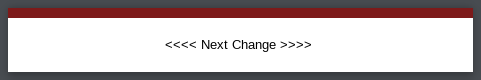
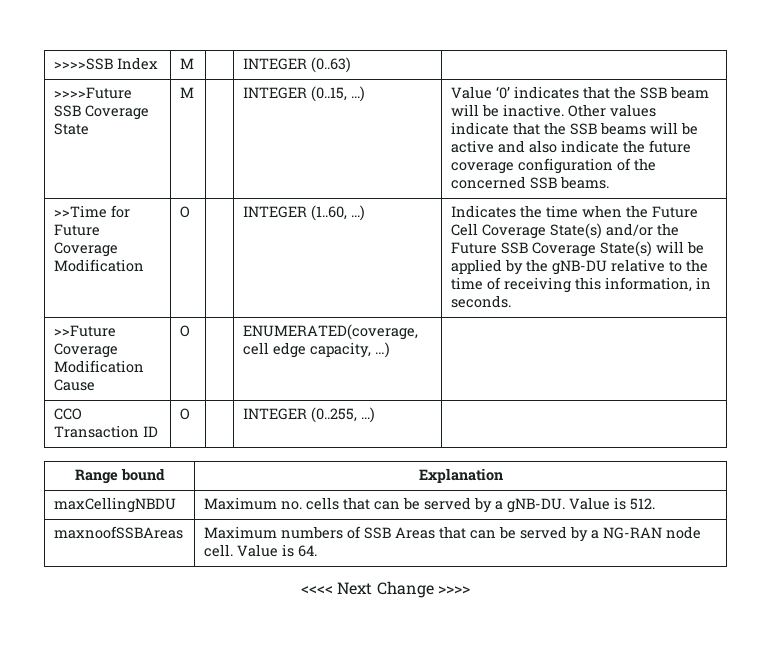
(165, 45) none -> [54,57,159,70] [180,58,195,69] [243,57,352,73] [54,87,133,99] [54,105,150,120] [54,123,90,135] [180,87,195,98] [243,86,366,102] [451,86,710,99] [451,104,657,117] [451,122,699,135] [451,140,692,153] [451,158,657,174] [451,176,610,189] [54,205,131,218] [54,224,101,236] [54,242,119,257] [54,259,145,272] [180,206,191,218] [243,205,366,221] [451,205,699,218] [451,223,680,239] [451,241,705,257] [451,259,709,275] [451,277,712,293] [451,295,512,308] [54,325,117,337] [54,343,119,358] [54,360,145,373] [54,379,96,391] [180,325,191,337] [243,324,419,340] [243,342,391,358] [54,408,83,420] [54,425,159,438] [180,408,191,420] [243,407,376,423] [74,468,165,484] [418,468,503,483] [54,497,177,513] [204,497,656,513] [54,526,184,539] [204,526,702,542] [204,544,318,557] >>>>SSB Index | M | | INTEGER (0..63) | // >>>>Future SSB Coverage State | M | | INTEGER (0..15, ...) | Value ‘0’ indicates that the SSB beam will be inactive. Other values indicate that the SSB beams will be active and also indicate the future coverage configuration of the concerned SSB beams. // >>Time for Future Coverage Modification | O | | INTEGER (1..60, ...) | Indicates the time when the Future Cell Coverage State(s) and/or the Future SSB Coverage State(s) will be applied by the gNB-DU relative to the time of receiving this information, in seconds. // >>Future Coverage Modification Cause | O | | ENUMERATED(coverage, cell edge capacity, …) | // CCO Transaction ID | O | | INTEGER (0..255, ...) | // Range bound | Explanation // maxCellingNBDU | Maximum no. cells that can be served by a gNB-DU. Value is 512. // maxnoofSSBAreas | Maximum numbers of SSB Areas that can be served by a NG-RAN node cell. Value is 64. //

